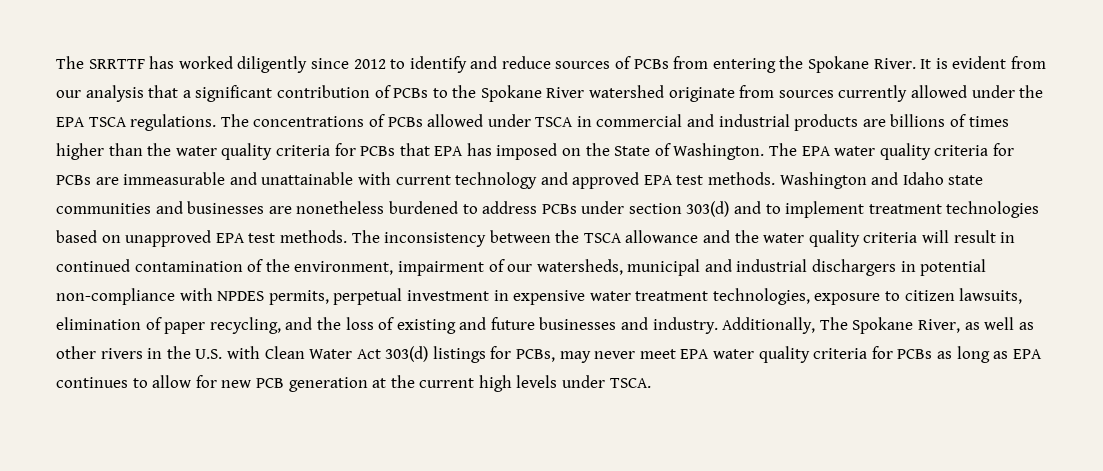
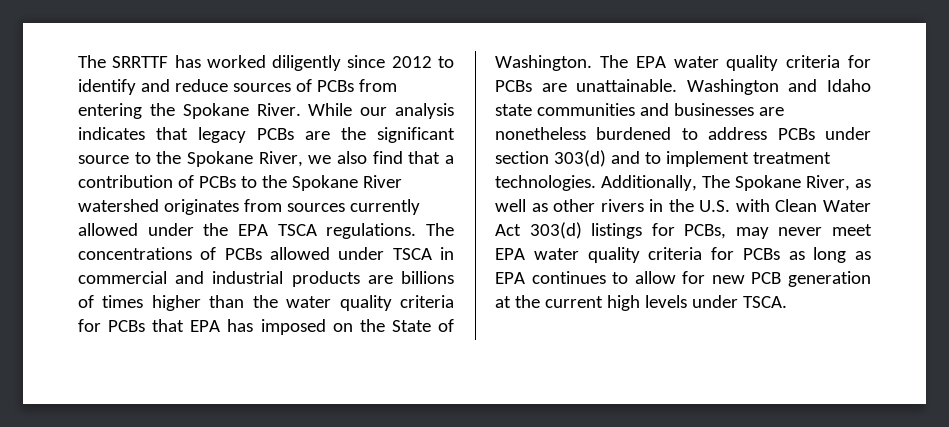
[920,56,1046,69] [56,85,144,102] It is evident from our analysis -> [308,103,454,119] [78,127,455,143] [78,151,403,167] While our analysis indicates that legacy PCBs are the significant source to the Spokane River, we also find
[195,85,273,102] significant -> (455, 159) none
[668,87,735,102] originate -> [163,199,239,215] originates
[123,172,776,189] immeasurable and unattainable with current technology and approved EPA test methods. -> [576,79,678,92] unattainable.
[946,201,1040,218] [56,230,1016,247] [56,259,987,276] [56,288,1023,305] [56,317,718,334] technologies based on unapproved EPA test methods. The inconsistency between the TSCA allowance and the water quality criteria will result in continued contamination of the environment, impairment of our watersheds, municipal and industrial dischargers in potential non-compliance with NPDES permits, perpetual investment in expensive water treatment technologies, exposure to citizen lawsuits, elimination of paper recycling, and the loss of existing and future businesses and industry. -> [495,175,596,191] technologies.

